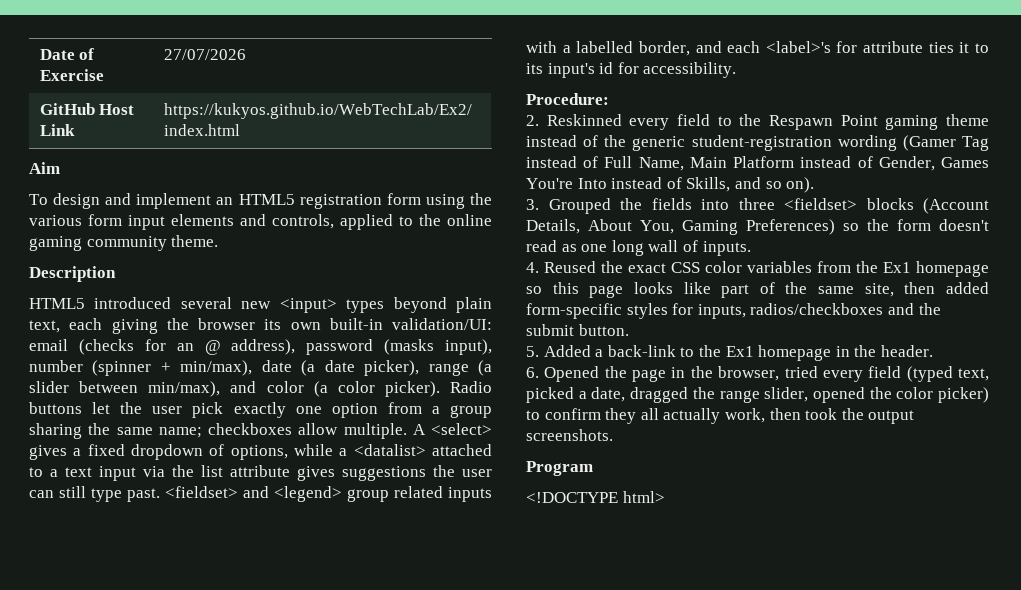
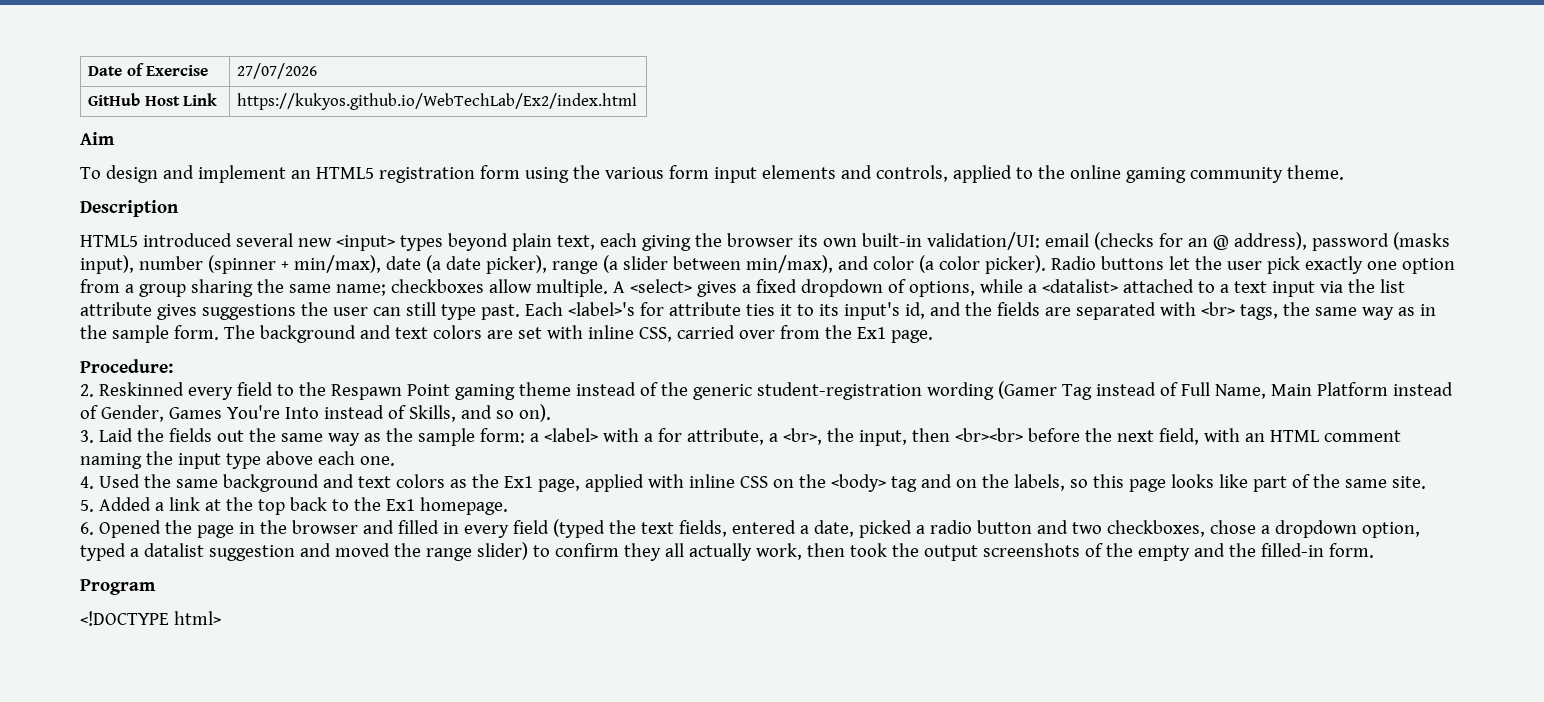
[165,486,492,502] [526,41,761,56] <fieldset> and <legend> group related inputs with a labelled border, and each -> [524,302,563,316] Each
[599,62,737,78] id for accessibility. -> [904,302,1436,320] [80,325,933,343] id, and the fields are separated with <br> tags, the same way as in the sample form. The background and text colors are set with inline CSS, carried over from the Ex1 page.
[548,198,989,214] [526,219,989,235] [526,240,751,256] [526,261,989,277] Grouped the fields into three <fieldset> blocks (Account Details, About You, Gaming Preferences) so the form doesn't read as one long wall of inputs. // 4. Reused the exact CSS color variables from the Ex1 homepage -> [98,428,1401,446] [80,451,395,469] [80,474,1065,492] Laid the fields out the same way as the sample form: a <label> with a for attribute, a <br>, the input, then <br><br> before the next field, with an HTML comment naming the input type above each one. // 4. Used the same background and text colors as the Ex1 page, applied with inline CSS on the <body> tag and on the labels,
[864,282,989,297] [526,303,941,319] [526,324,629,336] [526,345,933,361] site, then added form-specific styles for inputs, radios/checkboxes and the submit button. // 5. Added a back-link to the Ex1 homepage in the header. -> [1391,476,1426,489] [80,497,508,515] site. // 5. Added a link at the top back to the Ex1 homepage.
[718,366,989,382] [526,387,989,403] browser, tried every field (typed text, picked a date, dragged the range slider, opened the color picker) -> [291,519,1420,538] [80,542,528,561] browser and filled in every field (typed the text fields, entered a date, picked a radio button and two checkboxes, chose a dropdown option, typed a datalist suggestion and moved the range slider)
[526,429,613,441] screenshots. -> [982,543,1374,561] screenshots of the empty and the filled-in form.

